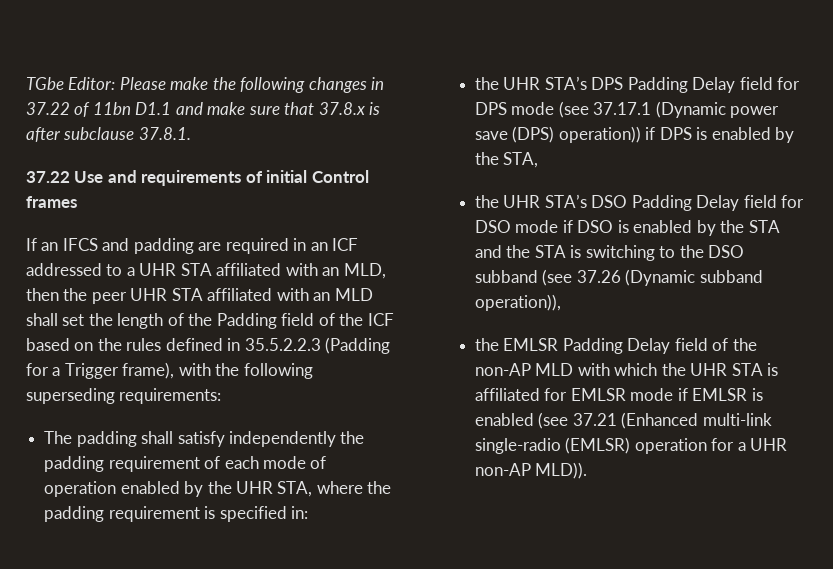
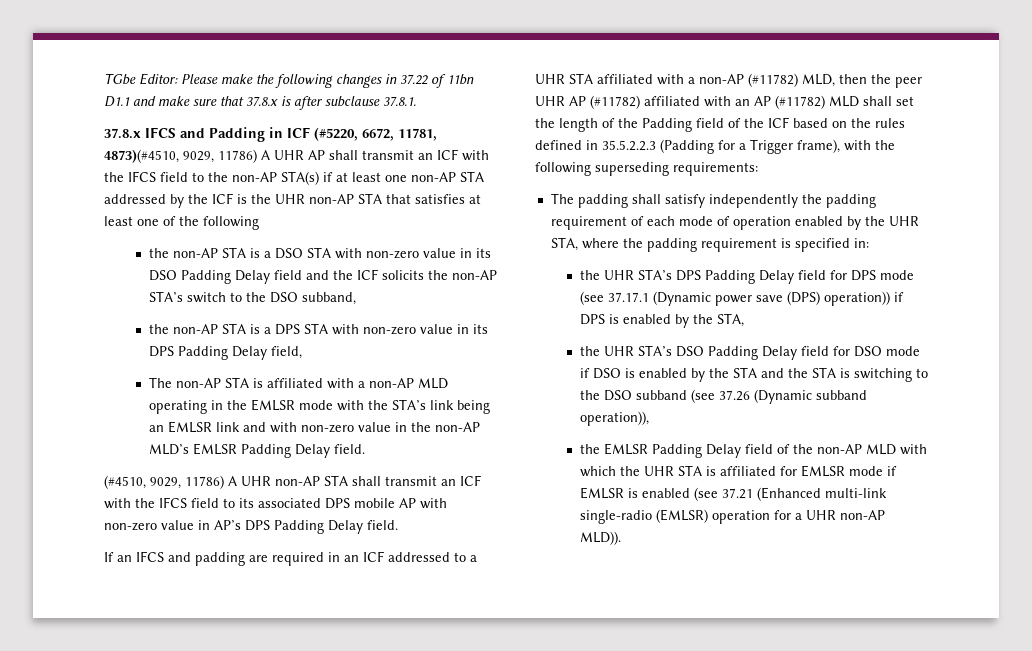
[26,170,369,186] [26,196,77,208] 37.22 Use and requirements of initial Control frames -> [104,127,437,142] [104,149,489,163] [104,171,484,185] [104,193,481,208] [104,216,259,230] [148,247,491,259] [148,269,497,284] [148,291,356,305] [148,323,488,335] [148,346,302,360] [148,377,448,389] [148,399,490,414] [148,421,480,433] [148,443,365,458] [104,475,481,489] [104,497,447,509] [104,520,398,534] 37.8.x IFCS and Padding in ICF (#5220, 6672, 11781, 4873)(#4510, 9029, 11786) A UHR AP shall transmit an ICF with the IFCS field to the non-AP STA(s) if at least one non-AP STA addressed by the ICF is the UHR non-AP STA that satisfies at least one of the following // the non-AP STA is a DSO STA with non-zero value in its DSO Padding Delay field and the ICF solicits the non-AP STA’s switch to the DSO subband, // the non-AP STA is a DPS STA with non-zero value in its DPS Padding Delay field, // The non-AP STA is affiliated with a non-AP MLD operating in the EMLSR mode with the STA’s link being an EMLSR link and with non-zero value in the non-AP MLD’s EMLSR Padding Delay field. // (#4510, 9029, 11786) A UHR non-AP STA shall transmit an ICF with the IFCS field to its associated DPS mobile AP with non-zero value in AP’s DPS Padding Delay field.
[322,267,340,276] an -> [688,73,798,87] a non-AP (#11782)
[171,288,331,301] STA affiliated with an -> [569,95,825,109] AP (#11782) affiliated with an AP (#11782)

